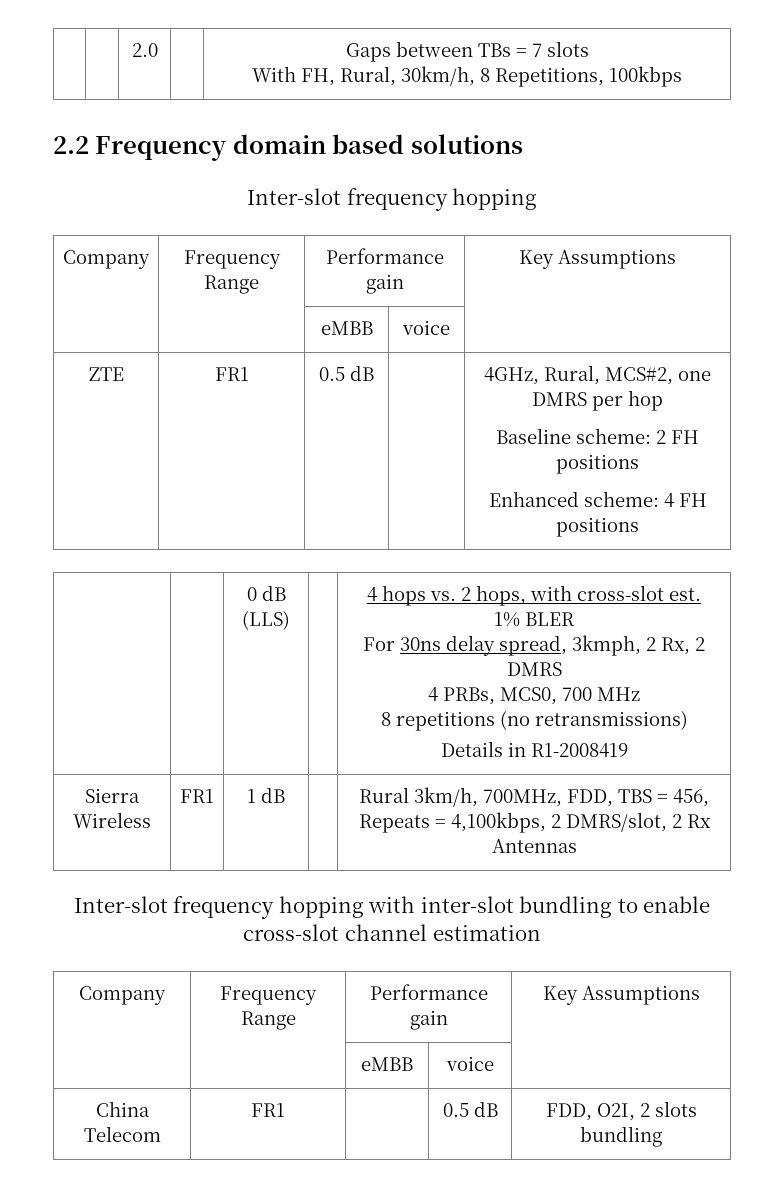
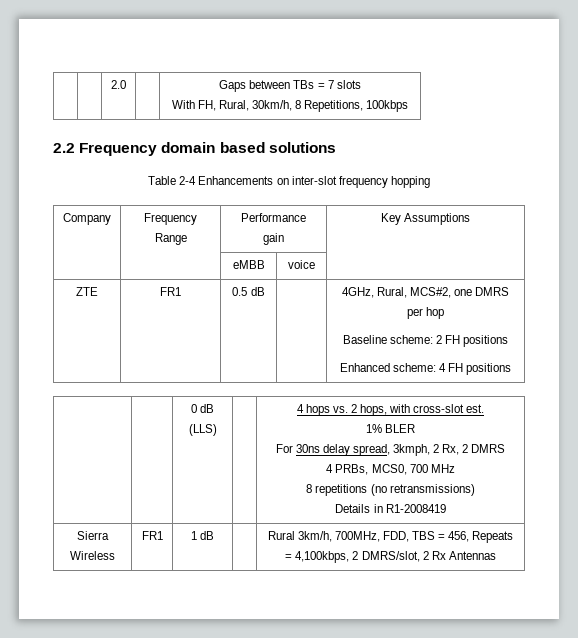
[246,188,341,205] Inter-slot -> [148,176,337,185] Table 2-4 Enhancements on inter-slot
[73,896,711,919] [243,924,541,941] [79,986,166,1005] [220,986,317,1005] [240,1011,296,1030] [369,984,488,1000] [409,1010,448,1030] [542,985,700,1005] [361,1057,413,1071] [445,1056,494,1071] [95,1101,150,1117] [83,1126,161,1142] [251,1103,285,1117] [442,1101,498,1117] [545,1101,697,1121] [580,1126,662,1147] // Inter-slot frequency hopping with inter-slot bundling to enable cross-slot channel estimation // Company | Frequency Range | Performance gain | Key Assumptions // | | eMBB | voice | // China Telecom | FR1 | | 0.5 dB | FDD, O2I, 2 slots bundling -> (496, 555) none

